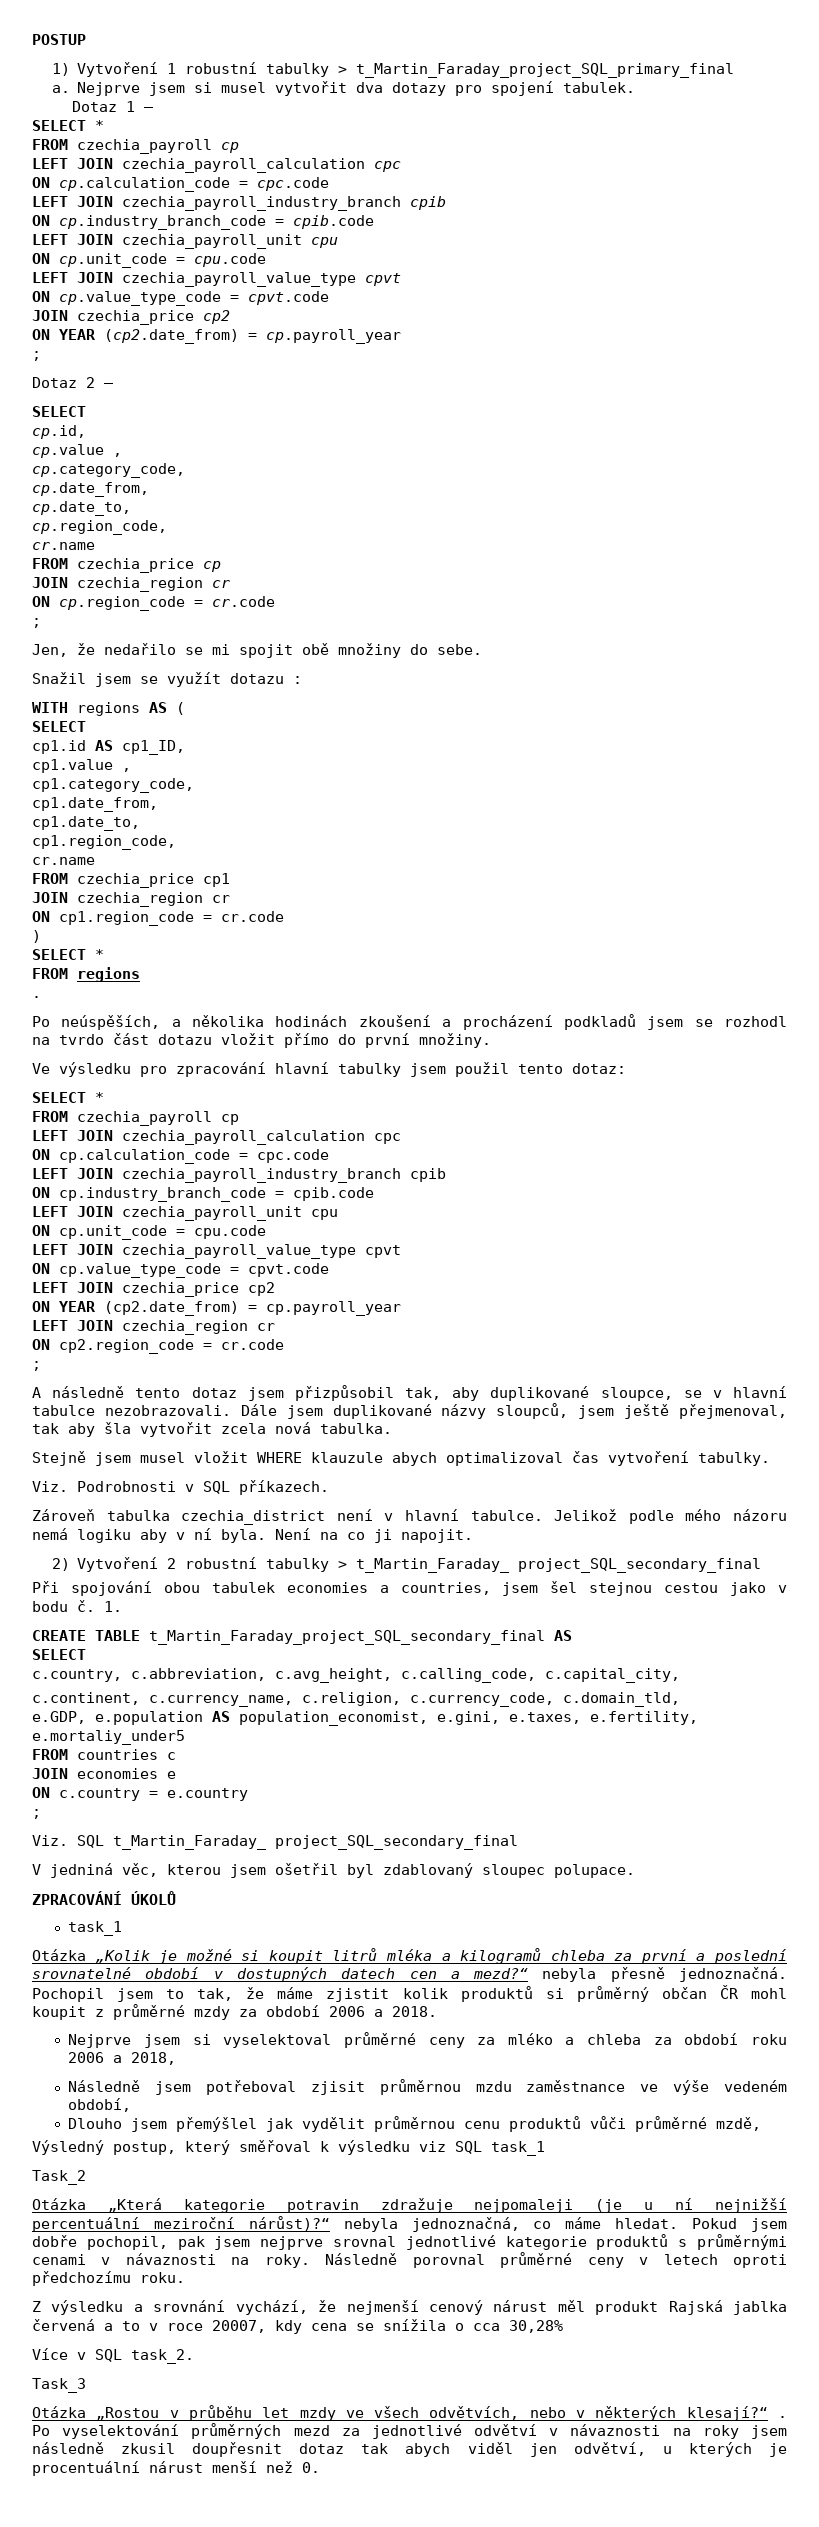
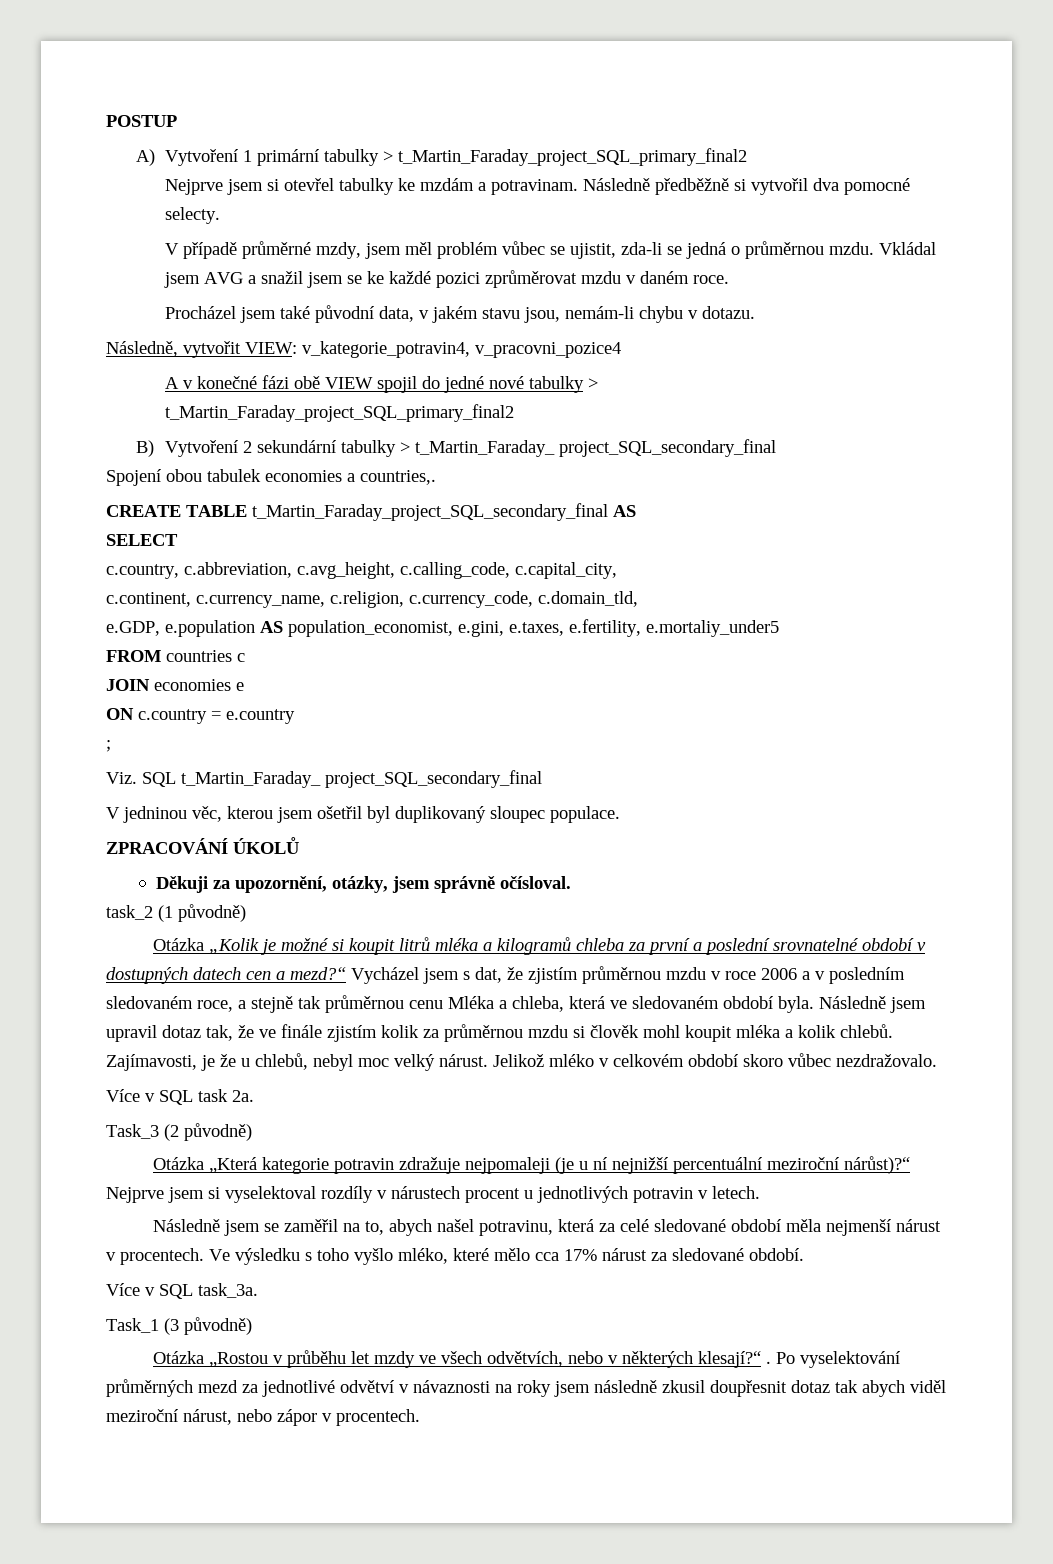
[51,63,70,76] 1) -> [135,149,155,166] A)
[185,62,735,78] [51,81,636,96] [71,101,154,112] [32,120,104,131] [32,139,239,154] [32,158,401,173] [32,177,329,192] [32,196,446,211] [32,215,374,230] [32,234,338,249] [32,253,266,268] [32,272,401,287] [32,291,329,306] [32,310,230,325] [32,329,401,344] [32,351,41,361] [32,377,114,388] [32,406,86,417] [32,425,86,439] [32,444,122,458] [32,463,185,478] [32,482,149,497] [32,501,131,516] [32,520,167,535] [32,542,95,550] [32,558,221,573] [32,577,230,592] [32,596,275,611] [32,618,41,628] [32,643,482,658] [32,672,302,687] [32,702,185,716] [32,721,86,732] [32,740,185,755] [32,759,131,773] [32,778,194,793] [32,797,158,812] [32,816,140,831] [32,835,176,850] [32,857,95,865] [32,873,230,888] [32,892,230,907] [32,911,284,926] [32,930,41,943] [32,949,104,960] [32,967,140,982] [32,996,41,998] [32,1014,788,1030] [32,1033,491,1048] [32,1062,626,1077] [32,1092,104,1103] [32,1111,239,1126] [32,1130,401,1145] [32,1149,329,1164] [32,1168,446,1183] [32,1187,374,1202] [32,1206,338,1221] [32,1225,266,1240] [32,1244,401,1259] [32,1263,329,1278] [32,1282,275,1297] [32,1301,401,1316] [32,1320,275,1335] [32,1339,284,1354] [32,1361,41,1371] [32,1385,787,1401] [32,1403,788,1419] [32,1422,392,1437] [32,1451,770,1466] [32,1480,329,1495] [32,1509,788,1525] [32,1528,473,1543] [51,1558,70,1571] robustní tabulky > t_Martin_Faraday_project_SQL_primary_final // a. Nejprve jsem si musel vytvořit dva dotazy pro spojení tabulek. // Dotaz 1 – // SELECT * // FROM czechia_payroll cp // LEFT JOIN czechia_payroll_calculation cpc // ON cp.calculation_code = cpc.code // LEFT JOIN czechia_payroll_industry_branch cpib // ON cp.industry_branch_code = cpib.code // LEFT JOIN czechia_payroll_unit cpu // ON cp.unit_code = cpu.code // LEFT JOIN czechia_payroll_value_type cpvt // ON cp.value_type_code = cpvt.code // JOIN czechia_price cp2 // ON YEAR (cp2.date_from) = cp.payroll_year // ; // Dotaz 2 – // SELECT // cp.id, // cp.value , // cp.category_code, // cp.date_from, // cp.date_to, // cp.region_code, // cr.name // FROM czechia_price cp // JOIN czechia_region cr // ON cp.region_code = cr.code // ; // Jen, že nedařilo se mi spojit obě množiny do sebe. // Snažil jsem se využít dotazu : // WITH regions AS ( // SELECT // cp1.id AS cp1_ID, // cp1.value , // cp1.category_code, // cp1.date_from, // cp1.date_to, // cp1.region_code, // cr.name // FROM czechia_price cp1 // JOIN czechia_region cr // ON cp1.region_code = cr.code // ) // SELECT * // FROM regions // . // Po neúspěších, a několika hodinách zkoušení a procházení podkladů jsem se rozhodl na tvrdo část dotazu vložit přímo do první množiny. // Ve výsledku pro zpracování hlavní tabulky jsem použil tento dotaz: // SELECT * // FROM czechia_payroll cp // LEFT JOIN czechia_payroll_calculation cpc // ON cp.calculation_code = cpc.code // LEFT JOIN czechia_payroll_industry_branch cpib // ON cp.industry_branch_code = cpib.code // LEFT JOIN czechia_payroll_unit cpu // ON cp.unit_code = cpu.code // LEFT JOIN czechia_payroll_value_type cpvt // ON cp.value_type_code = cpvt.code // LEFT JOIN czechia_price cp2 // ON YEAR (cp2.date_from) = cp.payroll_year // LEFT JOIN czechia_region cr // ON cp2.region_code = cr.code // ; // A následně tento dotaz jsem přizpůsobil tak, aby duplikované sloupce, se v hlavní tabulce nezobrazovali. Dále jsem duplikované názvy sloupců, jsem ještě přejmenoval, tak aby šla vytvořit zcela nová tabulka. // Stejně jsem musel vložit WHERE klauzule abych optimalizoval čas vytvoření tabulky. // Viz. Podrobnosti v SQL příkazech. // Zároveň tabulka czechia_district není v hlavní tabulce. Jelikož podle mého názoru nemá logiku aby v ní byla. Není na co ji napojit. // 2) -> [257,148,748,166] [165,178,911,195] [165,207,221,224] [165,241,937,259] [164,270,730,288] [165,305,756,323] [106,341,621,358] [165,375,599,393] [165,404,515,422] [135,440,154,457] primární tabulky > t_Martin_Faraday_project_SQL_primary_final2 // Nejprve jsem si otevřel tabulky ke mzdám a potravinam. Následně předběžně si vytvořil dva pomocné selecty. // V případě průměrné mzdy, jsem měl problém vůbec se ujistit, zda-li se jedná o průměrnou mzdu. Vkládal jsem AVG a snažil jsem se ke každé pozici zprůměrovat mzdu v daném roce. // Procházel jsem také původní data, v jakém stavu jsou, nemám-li chybu v dotazu. // Následně, vytvořit VIEW: v_kategorie_potravin4, v_pracovni_pozice4 // A v konečné fázi obě VIEW spojil do jedné nové tabulky > t_Martin_Faraday_project_SQL_primary_final2 // B)
[185,1557,258,1569] robustní -> [257,440,337,453] sekundární
[32,1581,152,1596] Při spojování -> [106,469,161,486] Spojení
[400,1581,787,1596] [32,1600,122,1612] countries, jsem šel stejnou cestou jako v bodu č. 1. -> [360,470,436,485] countries,.
[50,1863,113,1878] jedniná -> [123,806,187,823] jedninou
[383,1863,635,1878] zdablovaný sloupec polupace. -> [395,806,620,823] duplikovaný sloupec populace.
[68,1921,123,1936] task_1 -> [155,876,571,893] [106,904,246,922] Děkuji za upozornění, otázky, jsem správně očísloval. // task_2 (1 původně)
[542,1967,787,1982] [32,1985,788,2002] [32,2004,437,2020] [68,2032,788,2048] [68,2052,177,2065] [68,2079,787,2095] [68,2098,132,2112] [68,2116,762,2132] [32,2140,545,2156] [32,2170,86,2185] nebyla přesně jednoznačná. Pochopil jsem to tak, že máme zjistit kolik produktů si průměrný občan ČR mohl koupit z průměrné mzdy za období 2006 a 2018. // Nejprve jsem si vyselektoval průměrné ceny za mléko a chleba za období roku 2006 a 2018, // Následně jsem potřeboval zjisit průměrnou mzdu zaměstnance ve výše vedeném období, // Dlouho jsem přemýšlel jak vydělit průměrnou cenu produktů vůči průměrné mzdě, // Výsledný postup, který směřoval k výsledku viz SQL task_1 // Task_2 -> [351,966,905,984] [106,995,926,1013] [106,1024,893,1042] [106,1053,937,1071] [106,1089,254,1105] [106,1123,252,1141] Vycházel jsem s dat, že zjistím průměrnou mzdu v roce 2006 a v posledním sledovaném roce, a stejně tak průměrnou cenu Mléka a chleba, která ve sledovaném období byla. Následně jsem upravil dotaz tak, že ve finále zjistím kolik za průměrnou mzdu si člověk mohl koupit mléka a kolik chlebů. Zajímavosti, je že u chlebů, nebyl moc velký nárust. Jelikož mléko v celkovém období skoro vůbec nezdražovalo. // Více v SQL task 2a. // Task_3 (2 původně)
[343,2217,788,2232] [32,2234,787,2250] [32,2252,788,2268] [32,2271,185,2286] [32,2300,787,2315] [32,2319,563,2334] [32,2348,194,2364] [32,2378,86,2393] nebyla jednoznačná, co máme hledat. Pokud jsem dobře pochopil, pak jsem nejprve srovnal jednotlivé kategorie produktů s průměrnými cenami v návaznosti na roky. Následně porovnal průměrné ceny v letech oproti předchozímu roku. // Z výsledku a srovnání vychází, že nejmenší cenový nárust měl produkt Rajská jablka červená a to v roce 20007, kdy cena se snížila o cca 30,28% // Více v SQL task_2. // Task_3 -> [106,1186,760,1203] [152,1219,941,1236] [106,1248,804,1265] [106,1283,258,1299] [106,1317,252,1335] Nejprve jsem si vyselektoval rozdíly v nárustech procent u jednotlivých potravin v letech. // Následně jsem se zaměřil na to, abych našel potravinu, která za celé sledované období měla nejmenší nárust v procentech. Ve výsledku s toho vyšlo mléko, které mělo cca 17% nárust za sledované období. // Více v SQL task_3a. // Task_1 (3 původně)
[529,2442,788,2457] [32,2461,320,2476] jen odvětví, u kterých je procentuální nárust menší než 0. -> [106,1409,420,1426] meziroční nárust, nebo zápor v procentech.

